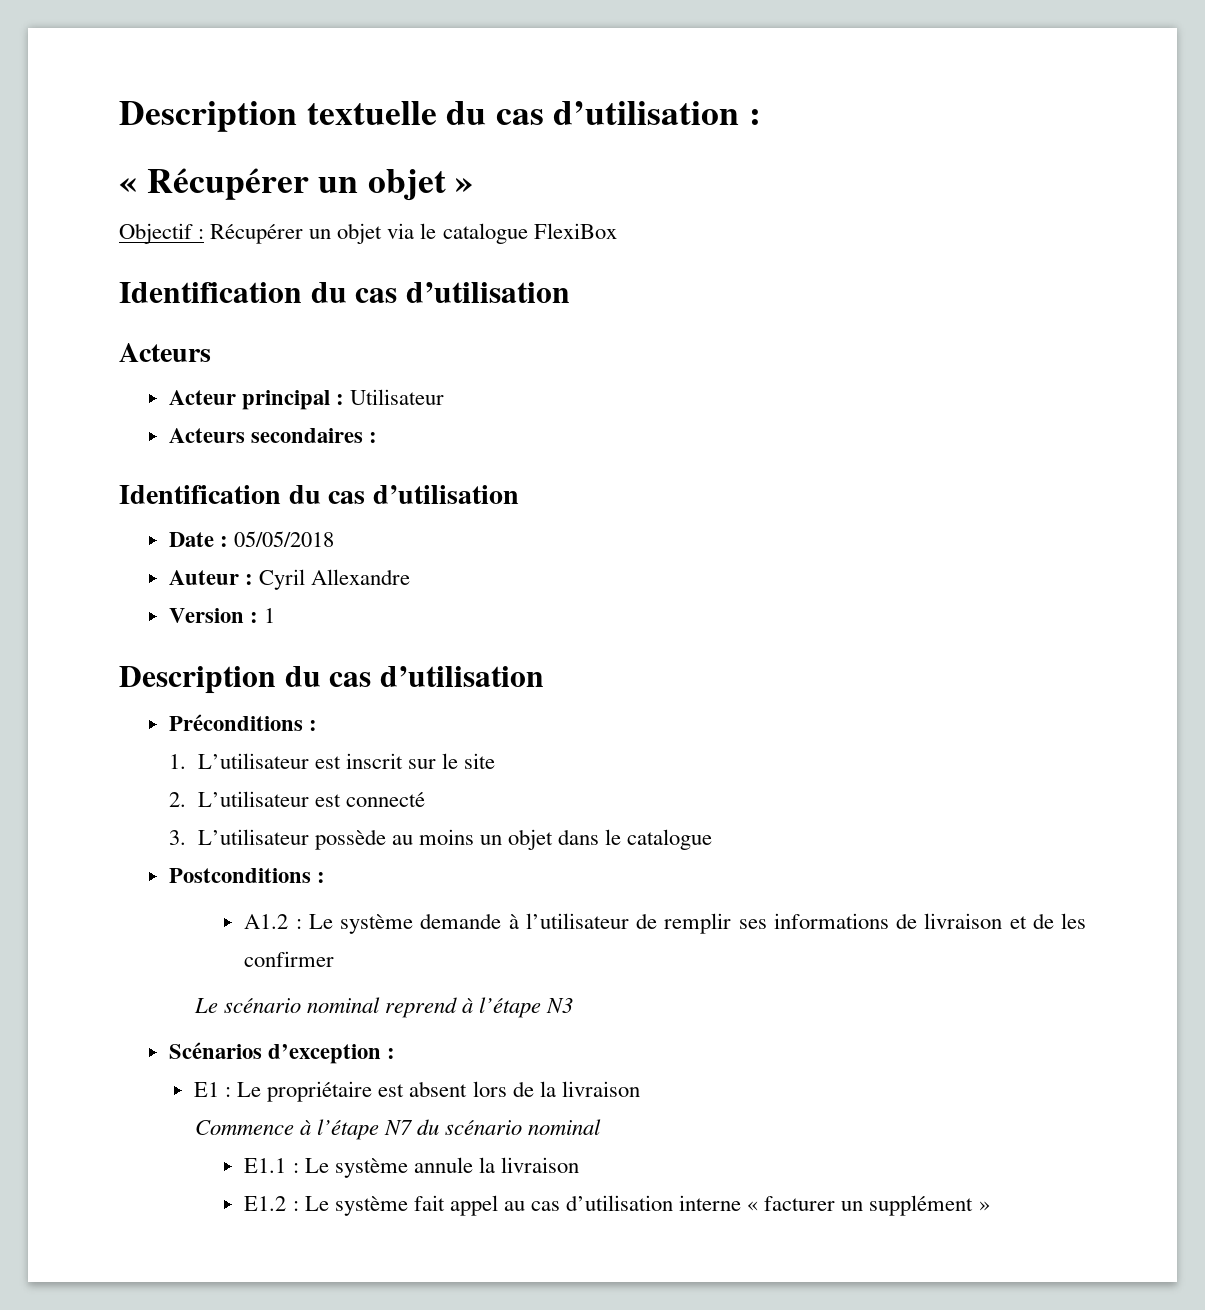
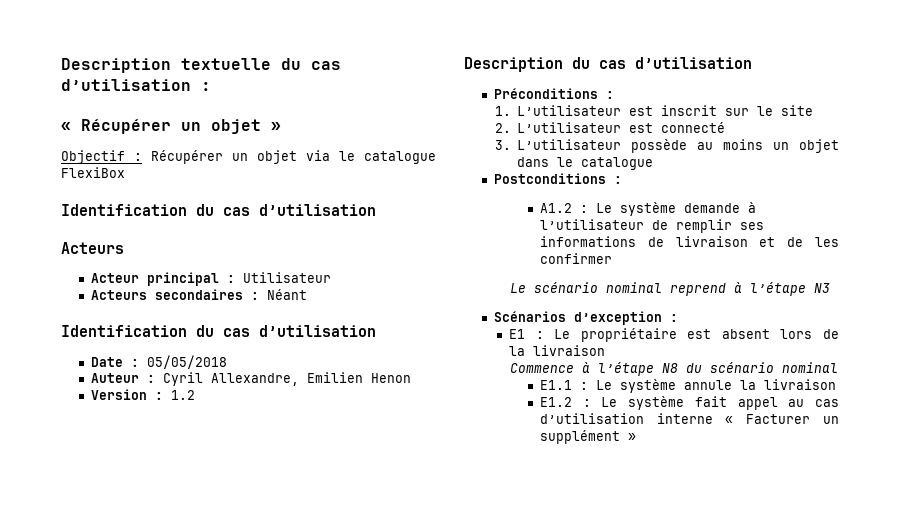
(378, 437) none -> [266,289,307,300] Néant
[311,569,411,585] Allexandre -> [210,372,411,386] Allexandre, Emilien Henon
[264,608,276,623] 1 -> [170,390,195,400] 1.2
[383,1120,413,1135] N7 -> [662,363,679,373] N8
[764,1196,836,1211] facturer -> [746,414,811,424] Facturer

